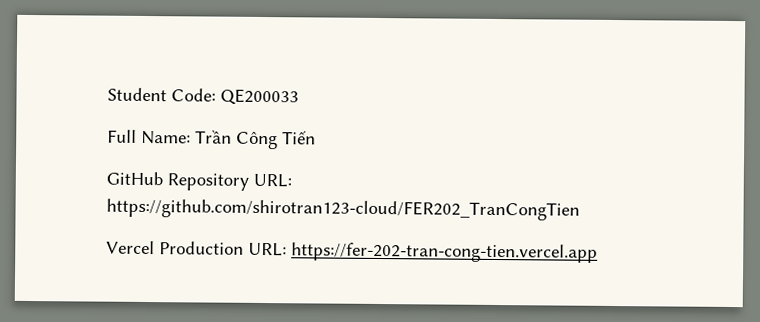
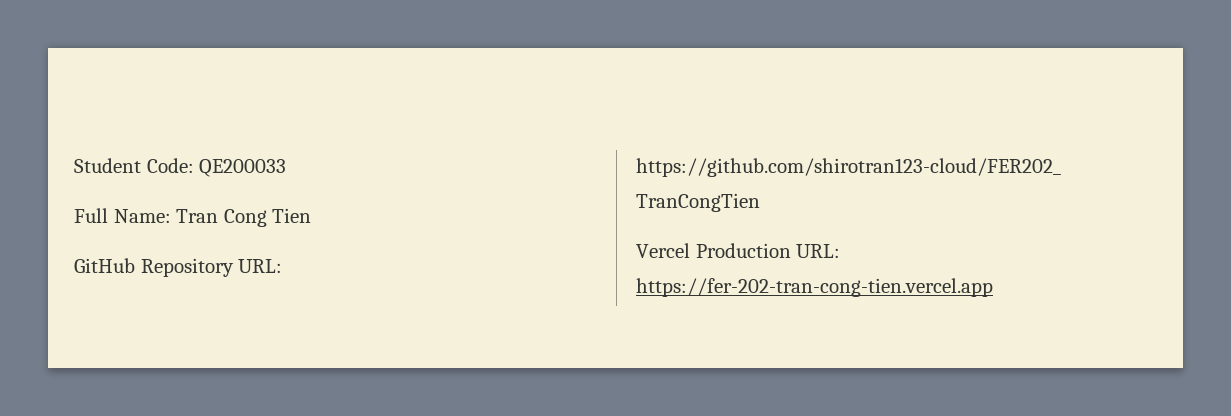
[195,129,316,150] Trần Công Tiến -> [176,208,312,227] Tran Cong Tien

